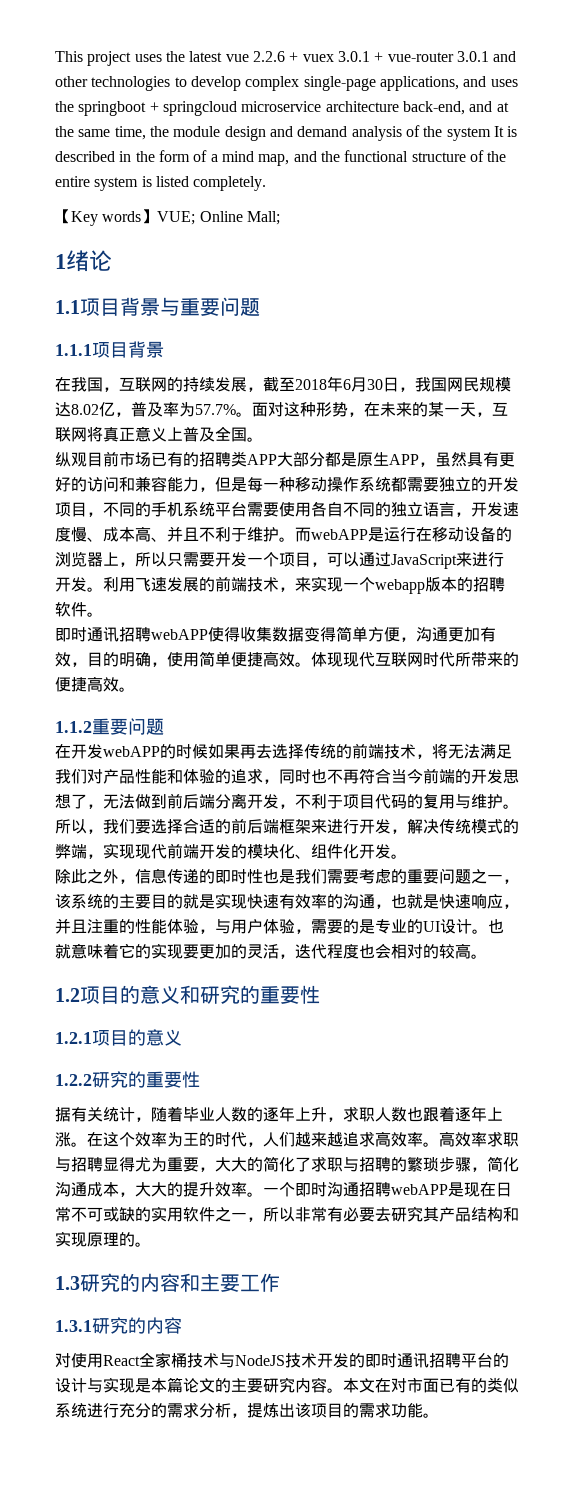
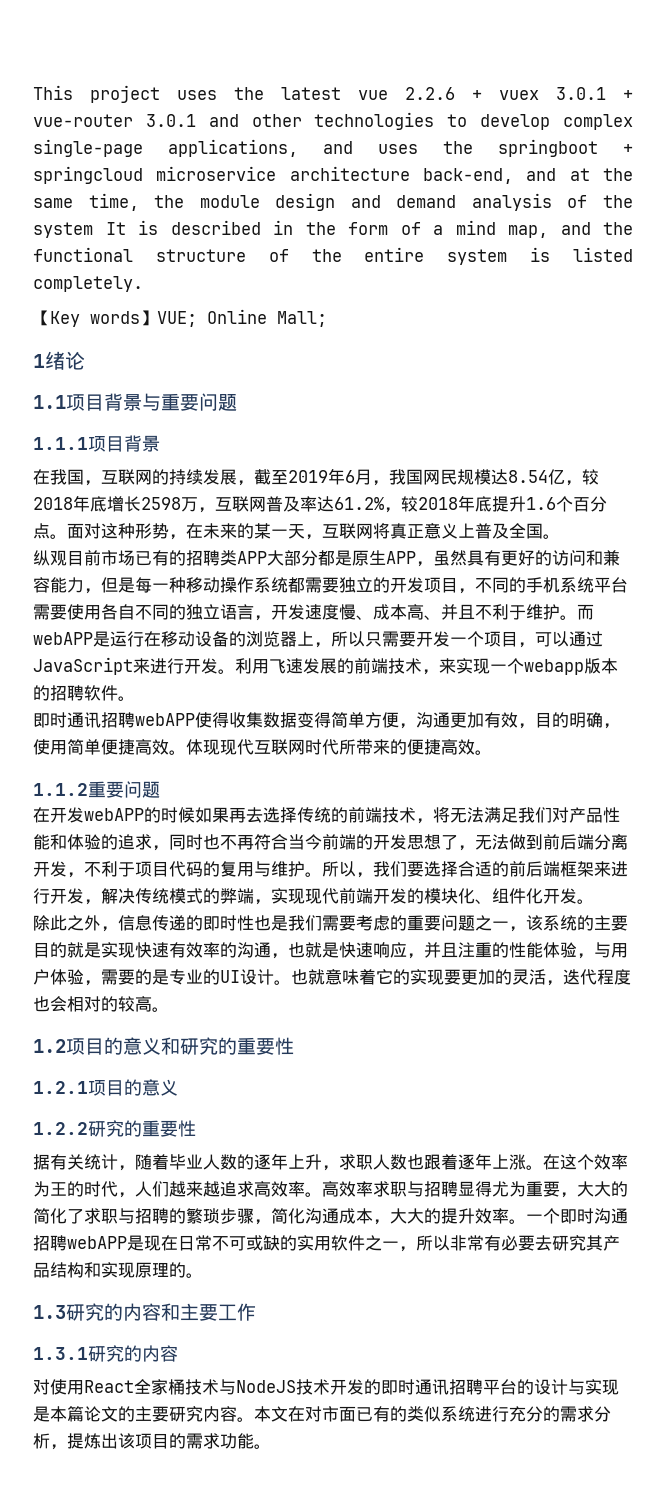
[295,379,327,390] 2018 -> [288,470,328,483] 2019
[367,377,399,392] 30日 -> (372, 477) none
[71,402,236,417] 8.02亿，普及率为57.7% -> [508,469,599,486] [33,495,607,513] [33,523,50,539] 8.54亿，较2018年底增长2598万，互联网普及率达61.2%，较2018年底提升1.6个百分点

